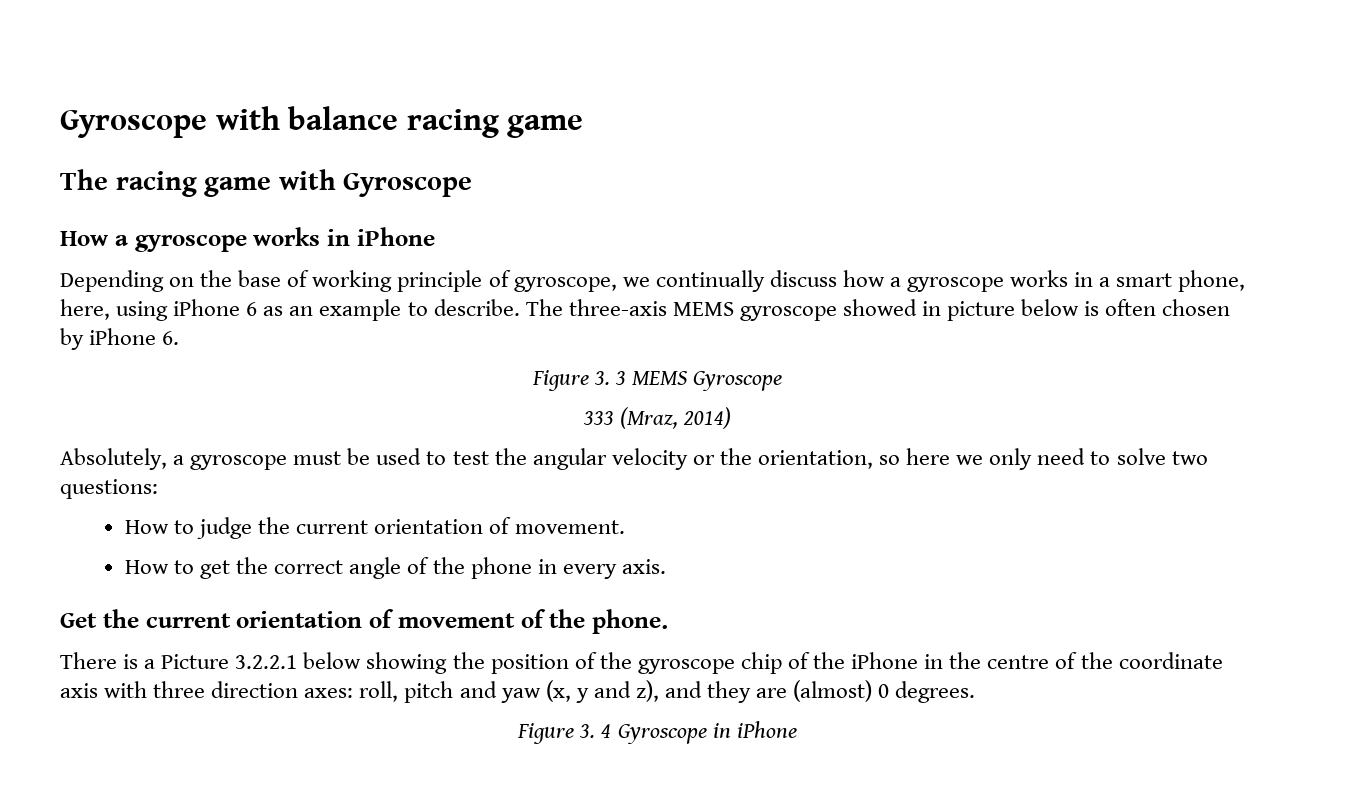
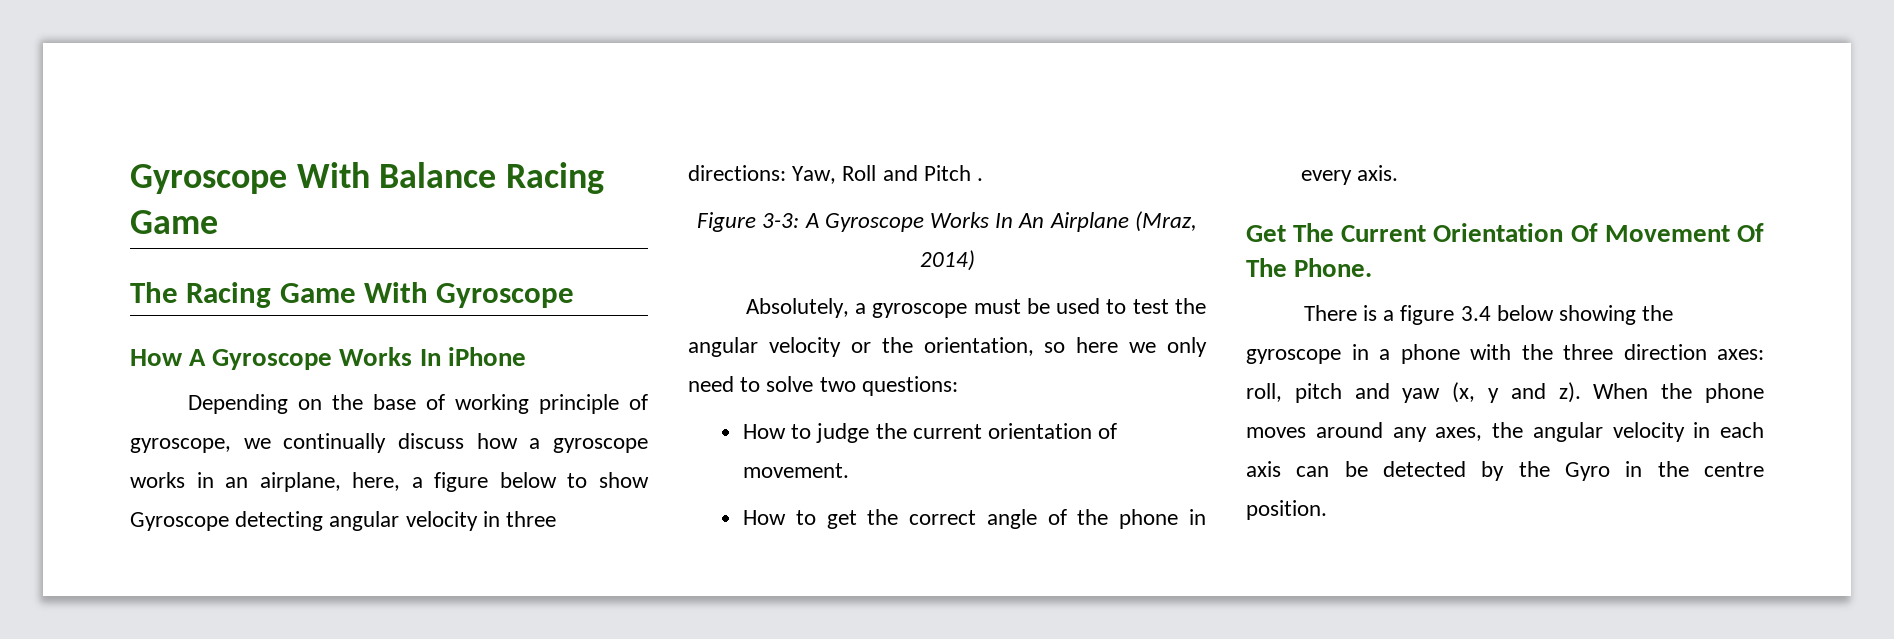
[60,106,584,138] [60,169,473,197] [60,227,350,252] Gyroscope with balance racing game // The racing game with Gyroscope // How a gyroscope works in -> [130,162,605,194] [130,210,218,234] [130,282,575,308] [130,347,441,370] Gyroscope With Balance Racing Game // The Racing Game With Gyroscope // How A Gyroscope Works In
[1099,270,1246,292] [60,299,1231,321] [60,328,180,350] [531,370,783,391] [582,411,614,425] a smart phone, here, using iPhone 6 as an example to describe. The three-axis MEMS gyroscope showed in picture below is often chosen by iPhone 6. // Figure 3. 3 MEMS Gyroscope // 333 -> [225,472,649,492] [130,511,557,531] [688,165,984,184] [697,212,1129,232] an airplane, here, a figure below to show Gyroscope detecting angular velocity in three directions: Yaw, Roll and Pitch . // Figure 3-3: A Gyroscope Works In An Airplane
[102,609,668,634] the current orientation of movement of the phone. -> [1293,223,1764,242] [1246,258,1373,277] The Current Orientation Of Movement Of The Phone.
[161,654,298,669] Picture 3.2.2.1 -> [1400,305,1491,325] figure 3.4
[490,652,1223,674] [60,681,148,698] position of the gyroscope chip of the iPhone in the centre of the coordinate axis with -> [1246,344,1553,364] gyroscope in a phone with the
[635,680,976,703] [517,721,797,744] z), and they are (almost) 0 degrees. // Figure 3. 4 Gyroscope in iPhone -> [1558,382,1764,403] [1246,422,1764,442] [1246,461,1764,481] [1246,500,1327,520] z). When the phone moves around any axes, the angular velocity in each axis can be detected by the Gyro in the centre position.

